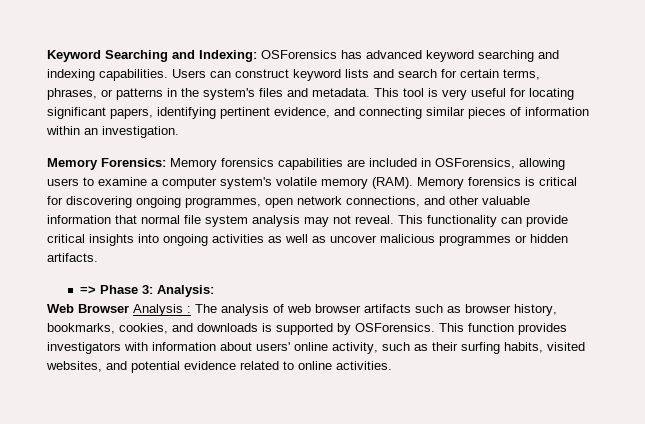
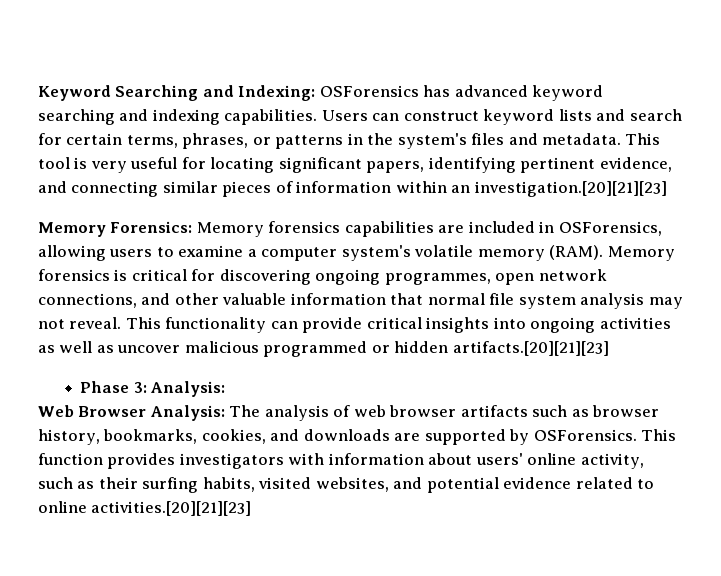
[102,126,179,138] investigation. -> [474,181,667,197] investigation.[20][21][23]
[439,235,511,246] programmes -> [263,341,368,357] programmed
[47,253,98,262] [79,286,96,294] artifacts. // => -> [452,341,609,356] artifacts.[20][21][23] //
[133,304,191,316] Analysis : -> [150,405,225,421] Analysis:
[262,323,272,332] is -> [394,433,421,441] are
[336,361,392,370] activities. -> [91,501,252,516] activities.[20][21][23]

